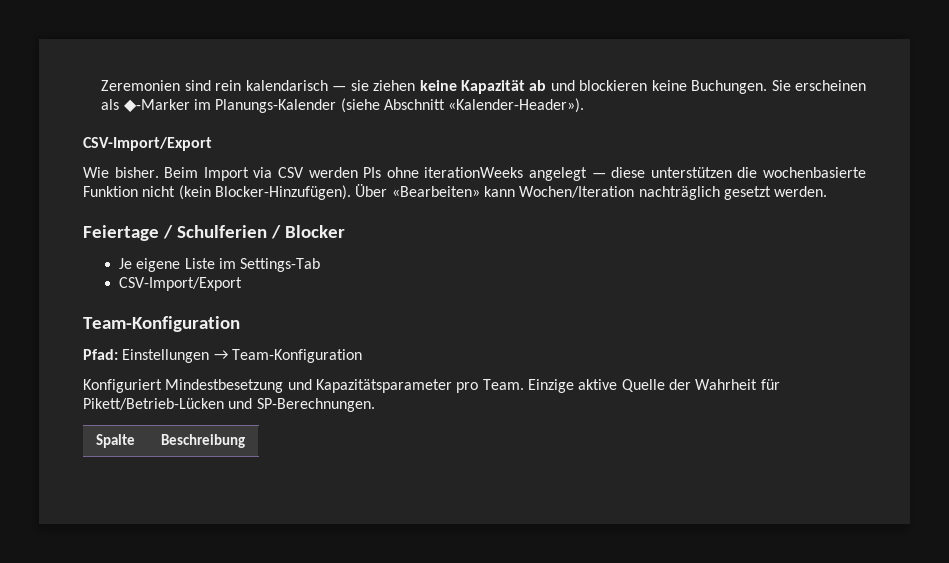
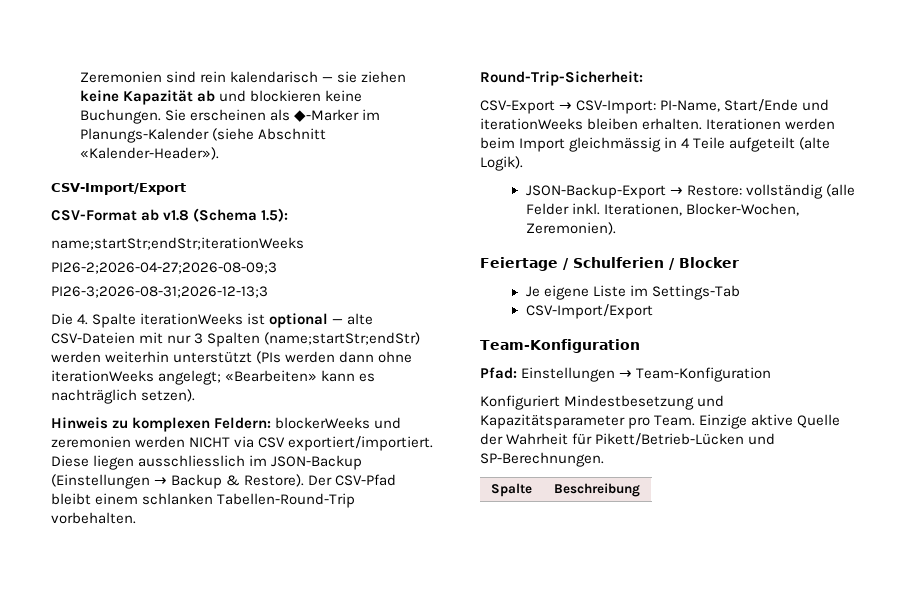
[83,167,867,181] [83,184,828,200] Wie bisher. Beim Import via CSV werden PIs ohne iterationWeeks angelegt — diese unterstützen die wochenbasierte Funktion nicht (kein Blocker-Hinzufügen). Über «Bearbeiten» kann Wochen/Iteration nachträglich gesetzt werden. -> [51,208,289,222] [51,237,304,250] [51,262,277,274] [51,286,268,298] [51,313,374,328] [51,332,421,347] [51,351,413,364] [51,370,376,385] [51,389,196,404] [51,417,402,432] [51,436,434,451] [51,455,363,470] [51,474,397,489] [51,493,356,508] [51,512,136,524] [480,71,643,86] [480,99,830,114] [480,118,836,130] [480,137,831,152] [480,156,523,171] [525,184,855,199] [525,203,799,216] [525,222,616,235] CSV-Format ab v1.8 (Schema 1.5): // name;startStr;endStr;iterationWeeks // PI26-2;2026-04-27;2026-08-09;3 // PI26-3;2026-08-31;2026-12-13;3 // Die 4. Spalte iterationWeeks ist optional — alte CSV-Dateien mit nur 3 Spalten (name;startStr;endStr) werden weiterhin unterstützt (PIs werden dann ohne iterationWeeks angelegt; «Bearbeiten» kann es nachträglich setzen). // Hinweis zu komplexen Feldern: blockerWeeks und zeremonien werden NICHT via CSV exportiert/importiert. Diese liegen ausschliesslich im JSON-Backup (Einstellungen → Backup & Restore). Der CSV-Pfad bleibt einem schlanken Tabellen-Round-Trip vorbehalten. // Round-Trip-Sicherheit: // CSV-Export → CSV-Import: PI-Name, Start/Ende und iterationWeeks bleiben erhalten. Iterationen werden beim Import gleichmässig in 4 Teile aufgeteilt (alte Logik). // JSON-Backup-Export → Restore: vollständig (alle Felder inkl. Iterationen, Blocker-Wochen, Zeremonien).

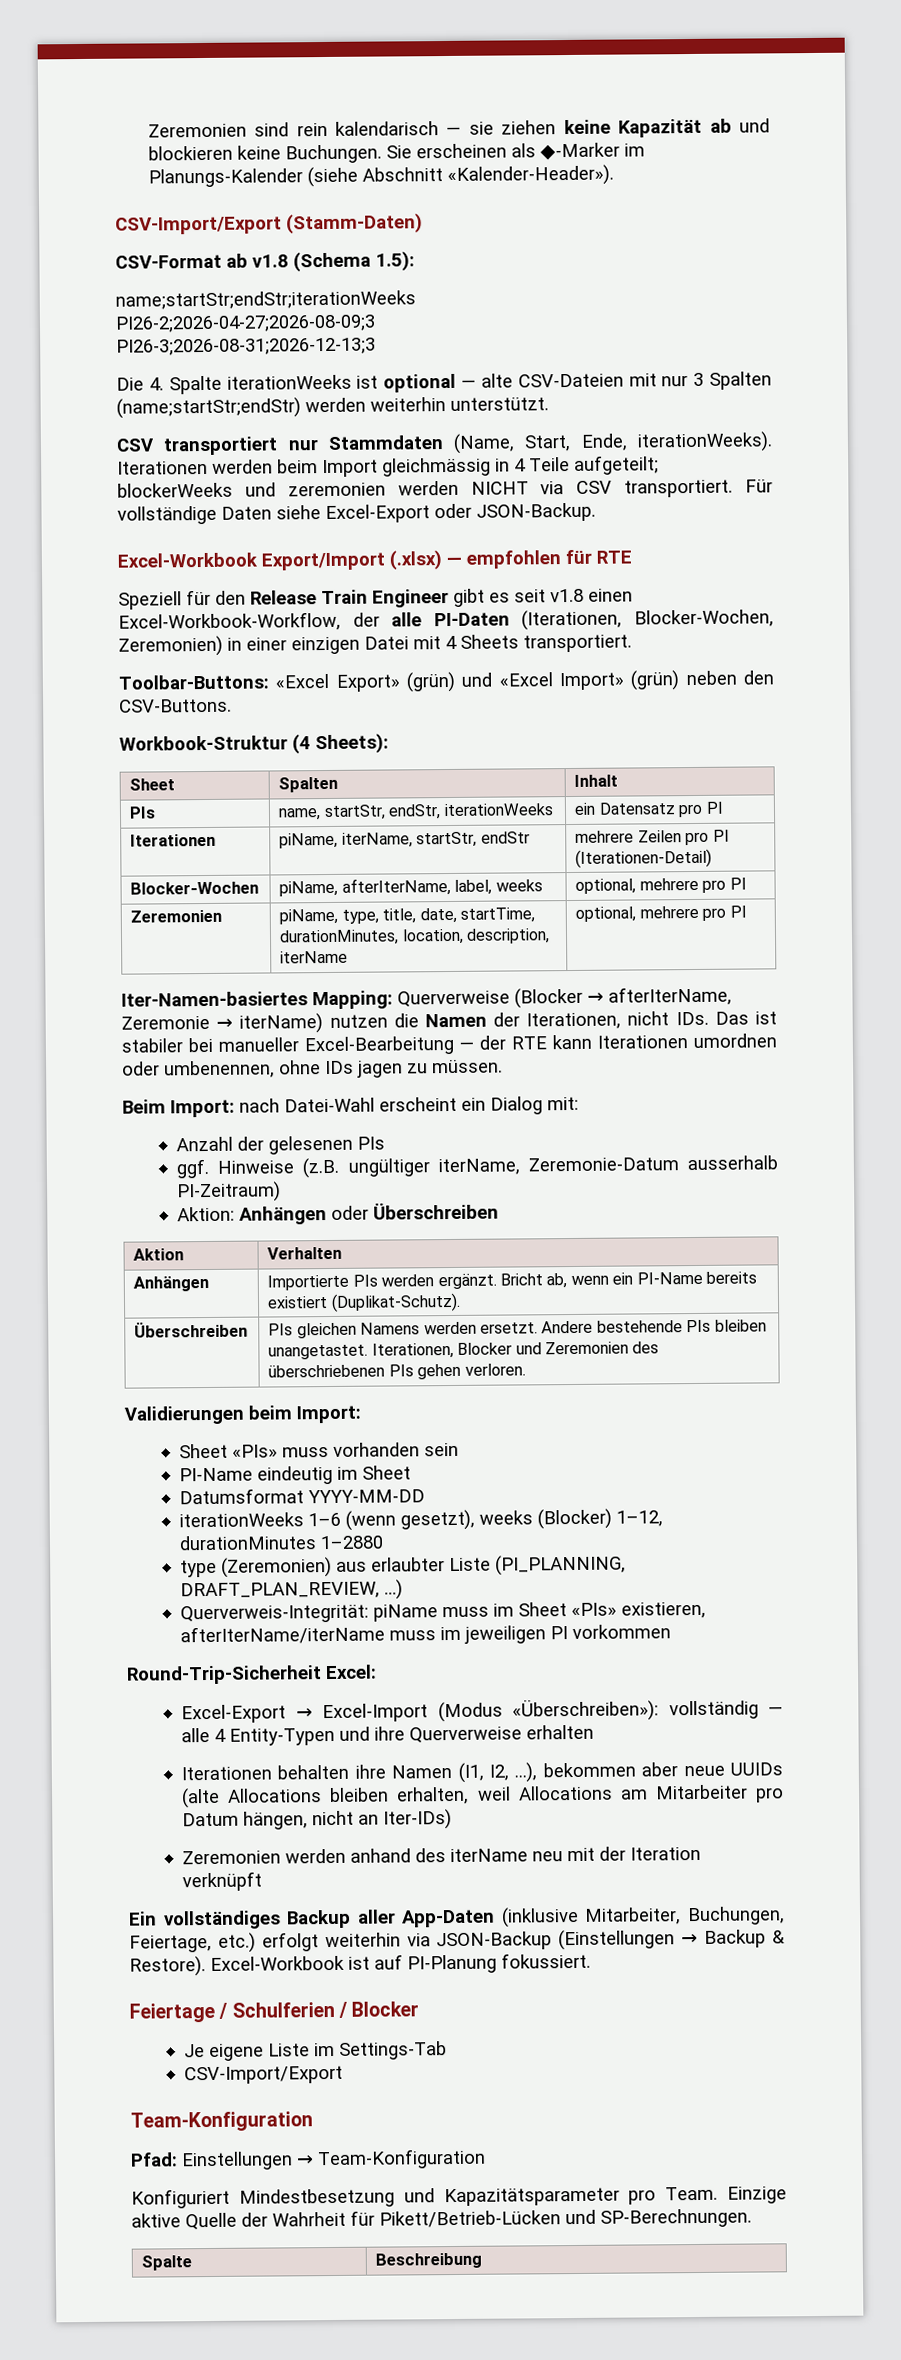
(186, 189) none -> [286,213,423,235] (Stamm-Daten)
[173,351,413,364] [51,370,376,385] [51,389,196,404] [51,417,402,432] [51,436,434,451] [51,455,363,470] [51,474,397,489] [51,493,356,508] [51,512,136,524] [480,71,643,86] [480,99,830,114] [480,118,703,130] unterstützt (PIs werden dann ohne iterationWeeks angelegt; «Bearbeiten» kann es nachträglich setzen). // Hinweis zu komplexen Feldern: blockerWeeks und zeremonien werden NICHT via CSV exportiert/importiert. Diese liegen ausschliesslich im JSON-Backup (Einstellungen → Backup & Restore). Der CSV-Pfad bleibt einem schlanken Tabellen-Round-Trip vorbehalten. // Round-Trip-Sicherheit: // CSV-Export → CSV-Import: PI-Name, Start/Ende und iterationWeeks bleiben erhalten. -> [450,397,549,411] [116,431,773,456] unterstützt. // CSV transportiert nur Stammdaten (Name, Start, Ende, iterationWeeks).
[729,137,831,152] [480,156,523,171] [525,184,855,199] [525,203,799,216] [525,222,616,235] aufgeteilt (alte Logik). // JSON-Backup-Export → Restore: vollständig (alle Felder inkl. Iterationen, Blocker-Wochen, Zeremonien). -> [574,455,659,475] [117,479,773,498] [117,502,596,525] [117,549,632,571] [118,588,633,610] [118,609,775,632] [118,634,632,657] [118,670,774,693] [119,698,232,713] [119,733,389,755] [129,778,176,791] [278,776,339,793] [574,774,619,787] [129,806,157,819] [278,803,554,821] [574,801,724,818] [130,833,217,847] [279,831,530,849] [575,829,730,846] [575,848,713,868] [130,881,260,895] [279,877,543,897] [575,877,747,894] [130,909,223,923] [279,907,536,925] [279,928,551,946] [280,950,349,964] [575,905,747,922] [121,986,732,1010] [121,1011,777,1034] [121,1033,777,1056] [122,1059,503,1079] [122,1096,579,1118] [176,1135,386,1155] [176,1155,779,1179] [177,1181,282,1203] [177,1201,500,1225] [133,1248,185,1261] [267,1246,343,1260] [133,1275,210,1292] [267,1271,758,1291] [267,1292,461,1312] [134,1321,249,1338] [268,1319,767,1339] [268,1341,660,1360] [268,1363,526,1380] [124,1405,361,1425] [179,1442,460,1459] [179,1465,412,1485] [179,1488,426,1505] [179,1508,664,1531] [179,1535,385,1551] [180,1554,627,1578] [180,1579,404,1600] [180,1601,707,1624] [180,1624,672,1645] [126,1664,377,1685] [181,1698,783,1724] [181,1724,595,1746] [181,1762,783,1783] [181,1784,784,1809] [182,1809,453,1830] [182,1846,702,1865] [182,1871,263,1892] [128,1906,785,1930] [129,1929,786,1953] [129,1952,591,1977] aufgeteilt; blockerWeeks und zeremonien werden NICHT via CSV transportiert. Für vollständige Daten siehe Excel-Export oder JSON-Backup. // Excel-Workbook Export/Import (.xlsx) — empfohlen für RTE // Speziell für den Release Train Engineer gibt es seit v1.8 einen Excel-Workbook-Workflow, der alle PI-Daten (Iterationen, Blocker-Wochen, Zeremonien) in einer einzigen Datei mit 4 Sheets transportiert. // Toolbar-Buttons: «Excel Export» (grün) und «Excel Import» (grün) neben den CSV-Buttons. // Workbook-Struktur (4 Sheets): // Sheet | Spalten | Inhalt // PIs | name, startStr, endStr, iterationWeeks | ein Datensatz pro PI // Iterationen | piName, iterName, startStr, endStr | mehrere Zeilen pro PI (Iterationen-Detail) // Blocker-Wochen | piName, afterIterName, label, weeks | optional, mehrere pro PI // Zeremonien | piName, type, title, date, startTime, durationMinutes, location, description, iterName | optional, mehrere pro PI // Iter-Namen-basiertes Mapping: Querverweise (Blocker → afterIterName, Zeremonie → iterName) nutzen die Namen der Iterationen, nicht IDs. Das ist stabiler bei manueller Excel-Bearbeitung — der RTE kann Iterationen umordnen oder umbenennen, ohne IDs jagen zu müssen. // Beim Import: nach Datei-Wahl erscheint ein Dialog mit: // Anzahl der gelesenen PIs // ggf. Hinweise (z.B. ungültiger iterName, Zeremonie-Datum ausserhalb PI-Zeitraum) // Aktion: Anhängen oder Überschreiben // Aktion | Verhalten // Anhängen | Importierte PIs werden ergänzt. Bricht ab, wenn ein PI-Name bereits existiert (Duplikat-Schutz). // Überschreiben | PIs gleichen Namens werden ersetzt. Andere bestehende PIs bleiben unangetastet. Iterationen, Blocker und Zeremonien des überschriebenen PIs gehen verloren. // Validierungen beim Import: // Sheet «PIs» muss vorhanden sein // PI-Name eindeutig im Sheet // Datumsformat YYYY-MM-DD // iterationWeeks 1–6 (wenn gesetzt), weeks (Blocker) 1–12, durationMinutes 1–2880 // type (Zeremonien) aus erlaubter Liste (PI_PLANNING, DRAFT_PLAN_REVIEW, …) // Querverweis-Integrität: piName muss im Sheet «PIs» existieren, afterIterName/iterName muss im jeweiligen PI vorkommen // Round-Trip-Sicherheit Excel: // Excel-Export → Excel-Import (Modus «Überschreiben»): vollständig — alle 4 Entity-Typen und ihre Querverweise erhalten // Iterationen behalten ihre Namen (I1, I2, …), bekommen aber neue UUIDs (alte Allocations bleiben erhalten, weil Allocations am Mitarbeiter pro Datum hängen, nicht an Iter-IDs) // Zeremonien werden anhand des iterName neu mit der Iteration verknüpft // Ein vollständiges Backup aller App-Daten (inklusive Mitarbeiter, Buchungen, Feiertage, etc.) erfolgt weiterhin via JSON-Backup (Einstellungen → Backup & Restore). Excel-Workbook ist auf PI-Planung fokussiert.

